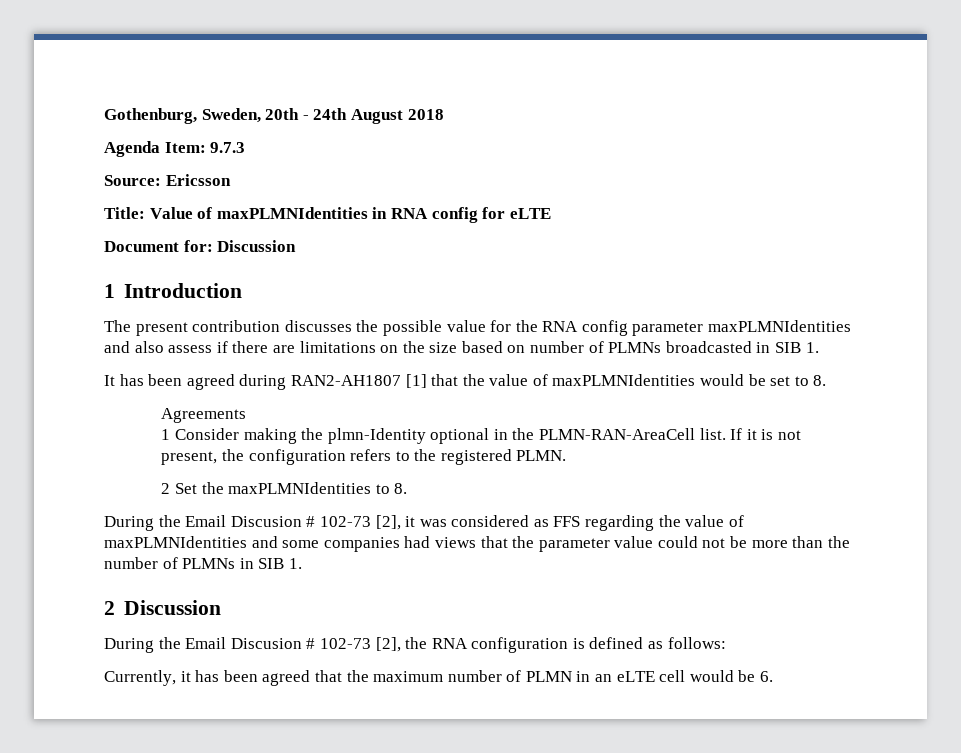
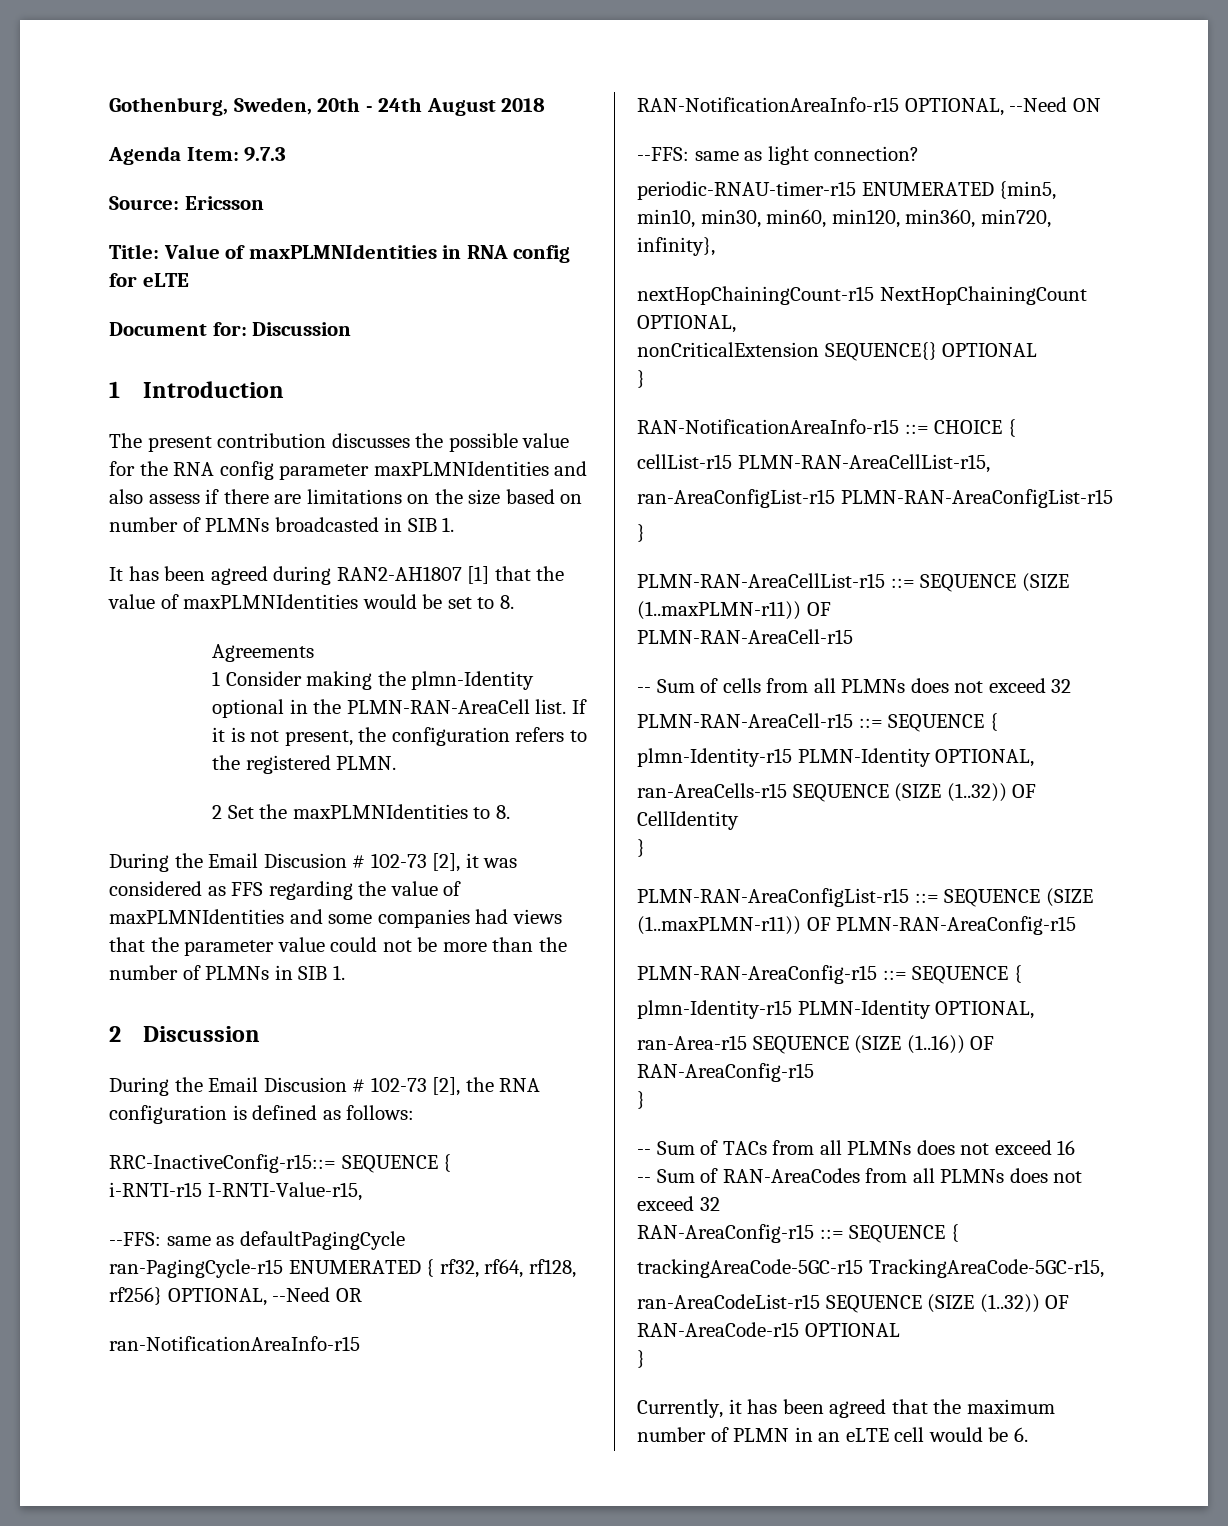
(726, 643) none -> [109,1154,452,1173] [109,1182,362,1201] [109,1231,405,1250] [109,1259,576,1278] [109,1287,362,1306] [109,1336,360,1351] [637,97,1101,116] [637,146,920,165] [637,181,1057,200] [637,209,1051,228] [637,237,715,256] [637,286,1087,305] [637,315,736,333] [637,342,1038,361] [637,370,645,388] [637,419,1016,437] [637,454,990,473] [637,489,1113,508] [637,524,645,542] [637,573,1069,592] [637,601,831,620] [637,629,853,644] [637,678,1072,693] [637,713,998,732] [637,748,1035,767] [637,783,1037,802] [637,811,739,830] [637,839,645,857] [637,888,1093,907] [637,916,1077,935] [637,965,1022,984] [637,1000,1035,1019] [637,1035,995,1054] [637,1063,814,1082] [637,1091,645,1109] [637,1140,1076,1155] [637,1168,1083,1183] [637,1196,720,1211] [637,1224,959,1243] [637,1259,1104,1278] [637,1294,1070,1313] [637,1322,900,1337] [637,1350,645,1368] // RRC-InactiveConfig-r15::= SEQUENCE { // i-RNTI-r15 I-RNTI-Value-r15, // --FFS: same as defaultPagingCycle // ran-PagingCycle-r15 ENUMERATED { rf32, rf64, rf128, rf256} OPTIONAL, --Need OR // ran-NotificationAreaInfo-r15 RAN-NotificationAreaInfo-r15 OPTIONAL, --Need ON // --FFS: same as light connection? // periodic-RNAU-timer-r15 ENUMERATED {min5, min10, min30, min60, min120, min360, min720, infinity}, // nextHopChainingCount-r15 NextHopChainingCount OPTIONAL, // nonCriticalExtension SEQUENCE{} OPTIONAL // } // RAN-NotificationAreaInfo-r15 ::= CHOICE { // cellList-r15 PLMN-RAN-AreaCellList-r15, // ran-AreaConfigList-r15 PLMN-RAN-AreaConfigList-r15 // } // PLMN-RAN-AreaCellList-r15 ::= SEQUENCE (SIZE (1..maxPLMN-r11)) OF // PLMN-RAN-AreaCell-r15 // -- Sum of cells from all PLMNs does not exceed 32 // PLMN-RAN-AreaCell-r15 ::= SEQUENCE { // plmn-Identity-r15 PLMN-Identity OPTIONAL, // ran-AreaCells-r15 SEQUENCE (SIZE (1..32)) OF CellIdentity // } // PLMN-RAN-AreaConfigList-r15 ::= SEQUENCE (SIZE (1..maxPLMN-r11)) OF PLMN-RAN-AreaConfig-r15 // PLMN-RAN-AreaConfig-r15 ::= SEQUENCE { // plmn-Identity-r15 PLMN-Identity OPTIONAL, // ran-Area-r15 SEQUENCE (SIZE (1..16)) OF RAN-AreaConfig-r15 // } // -- Sum of TACs from all PLMNs does not exceed 16 // -- Sum of RAN-AreaCodes from all PLMNs does not exceed 32 // RAN-AreaConfig-r15 ::= SEQUENCE { // trackingAreaCode-5GC-r15 TrackingAreaCode-5GC-r15, // ran-AreaCodeList-r15 SEQUENCE (SIZE (1..32)) OF RAN-AreaCode-r15 OPTIONAL // }

